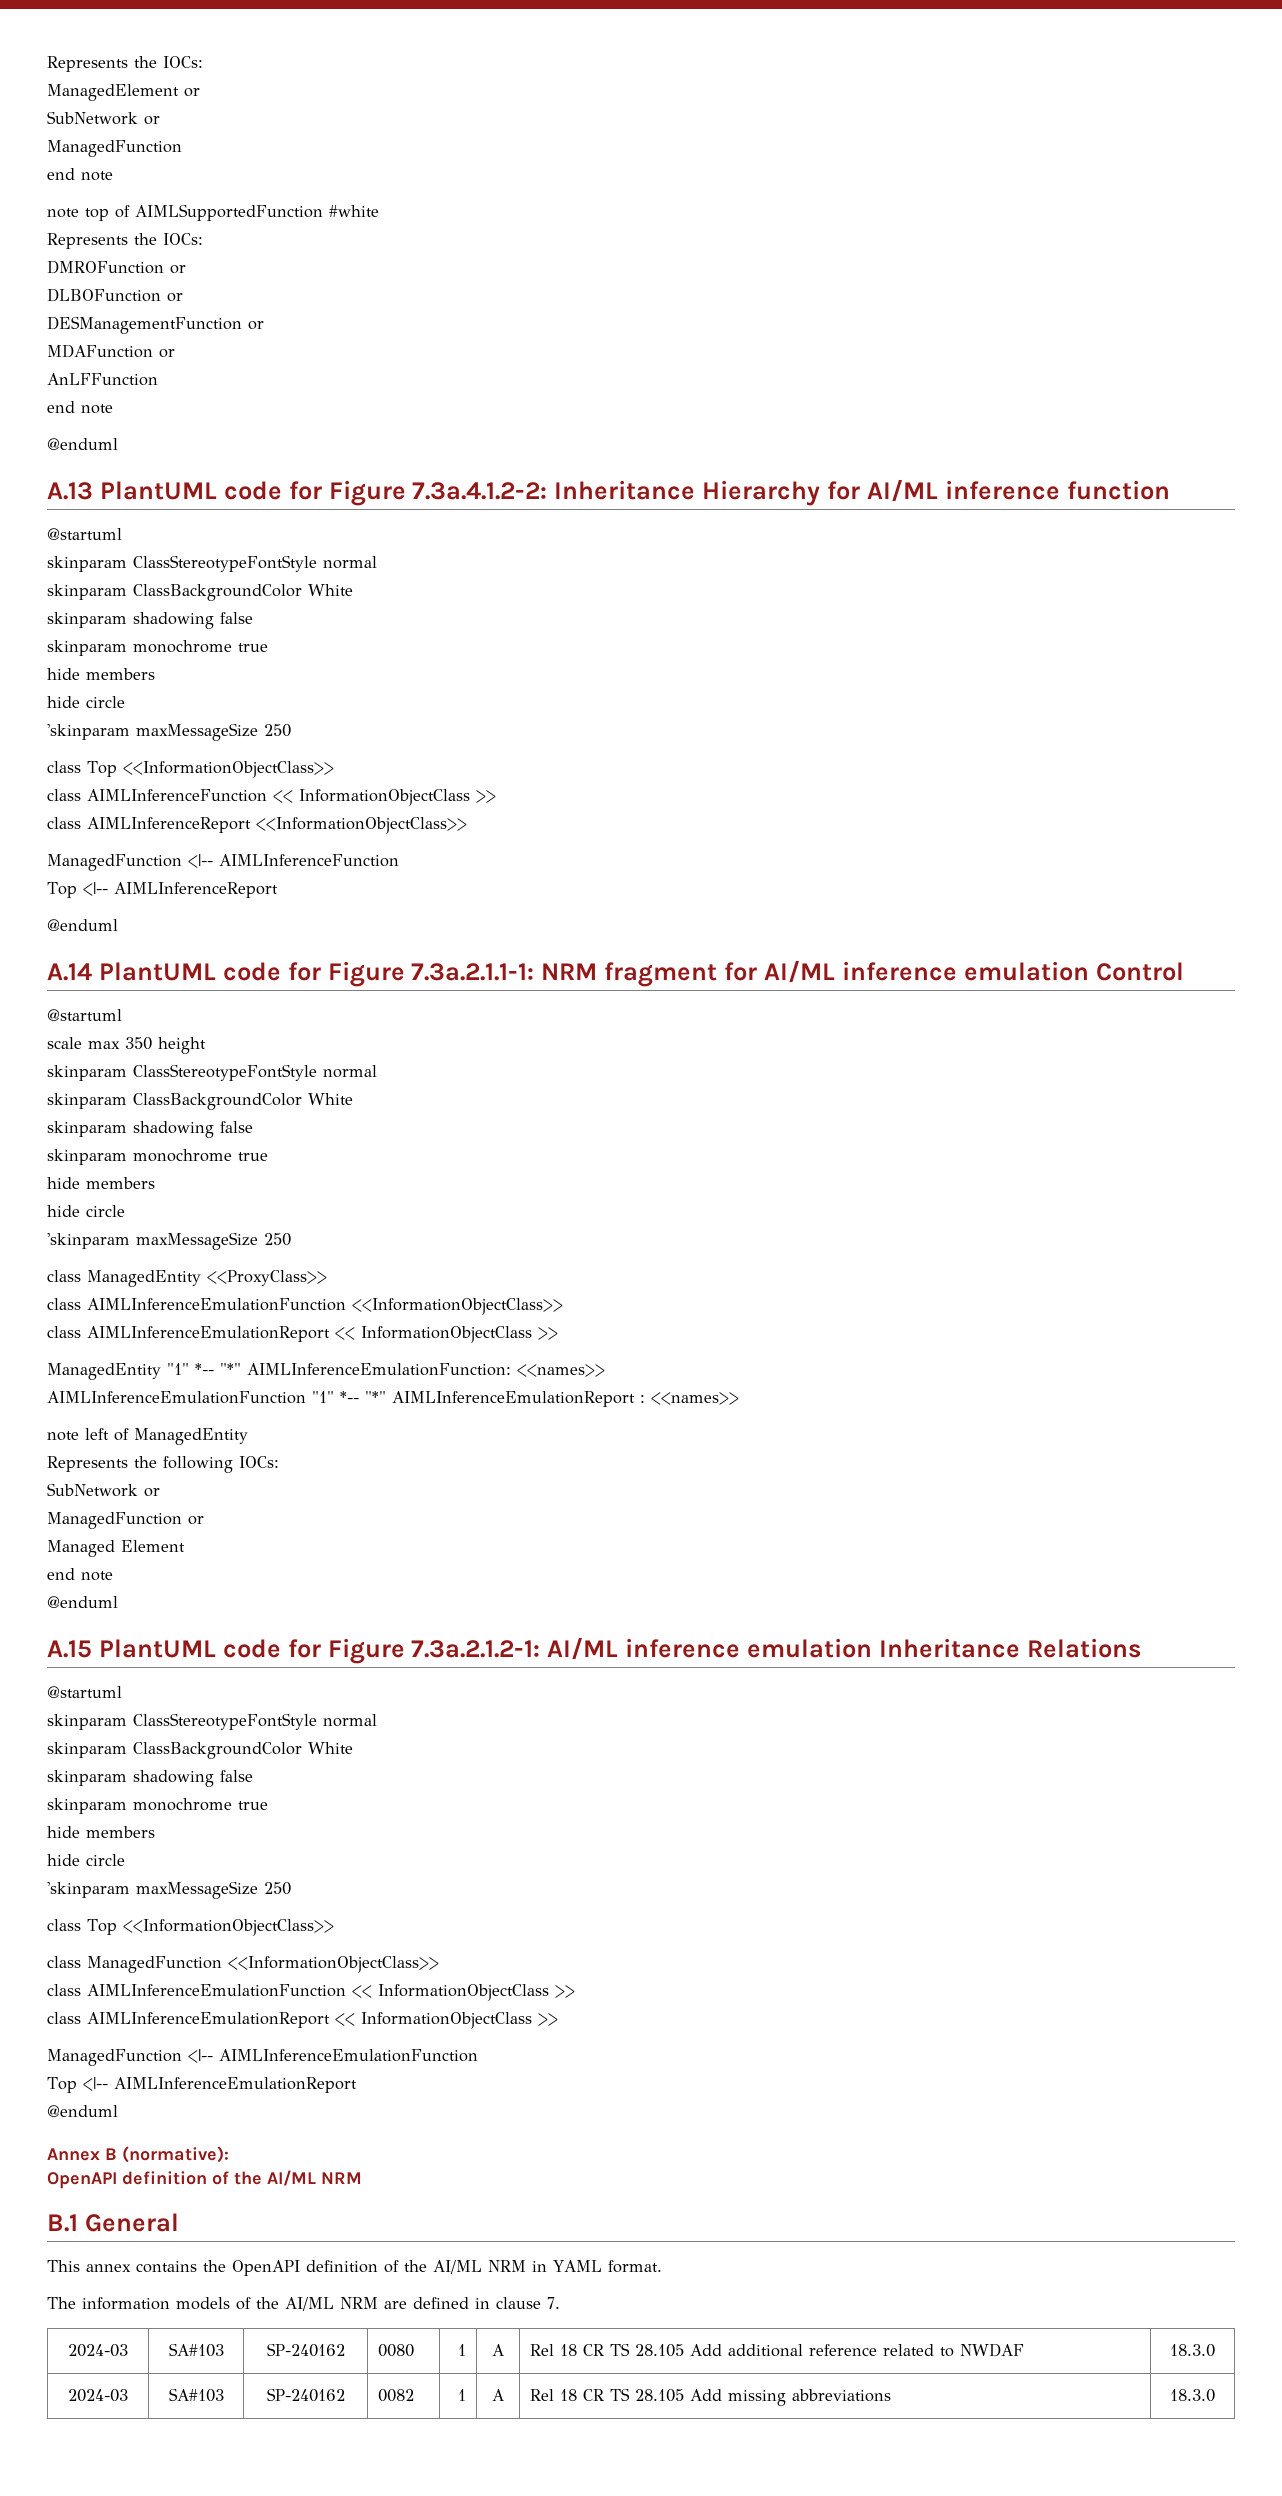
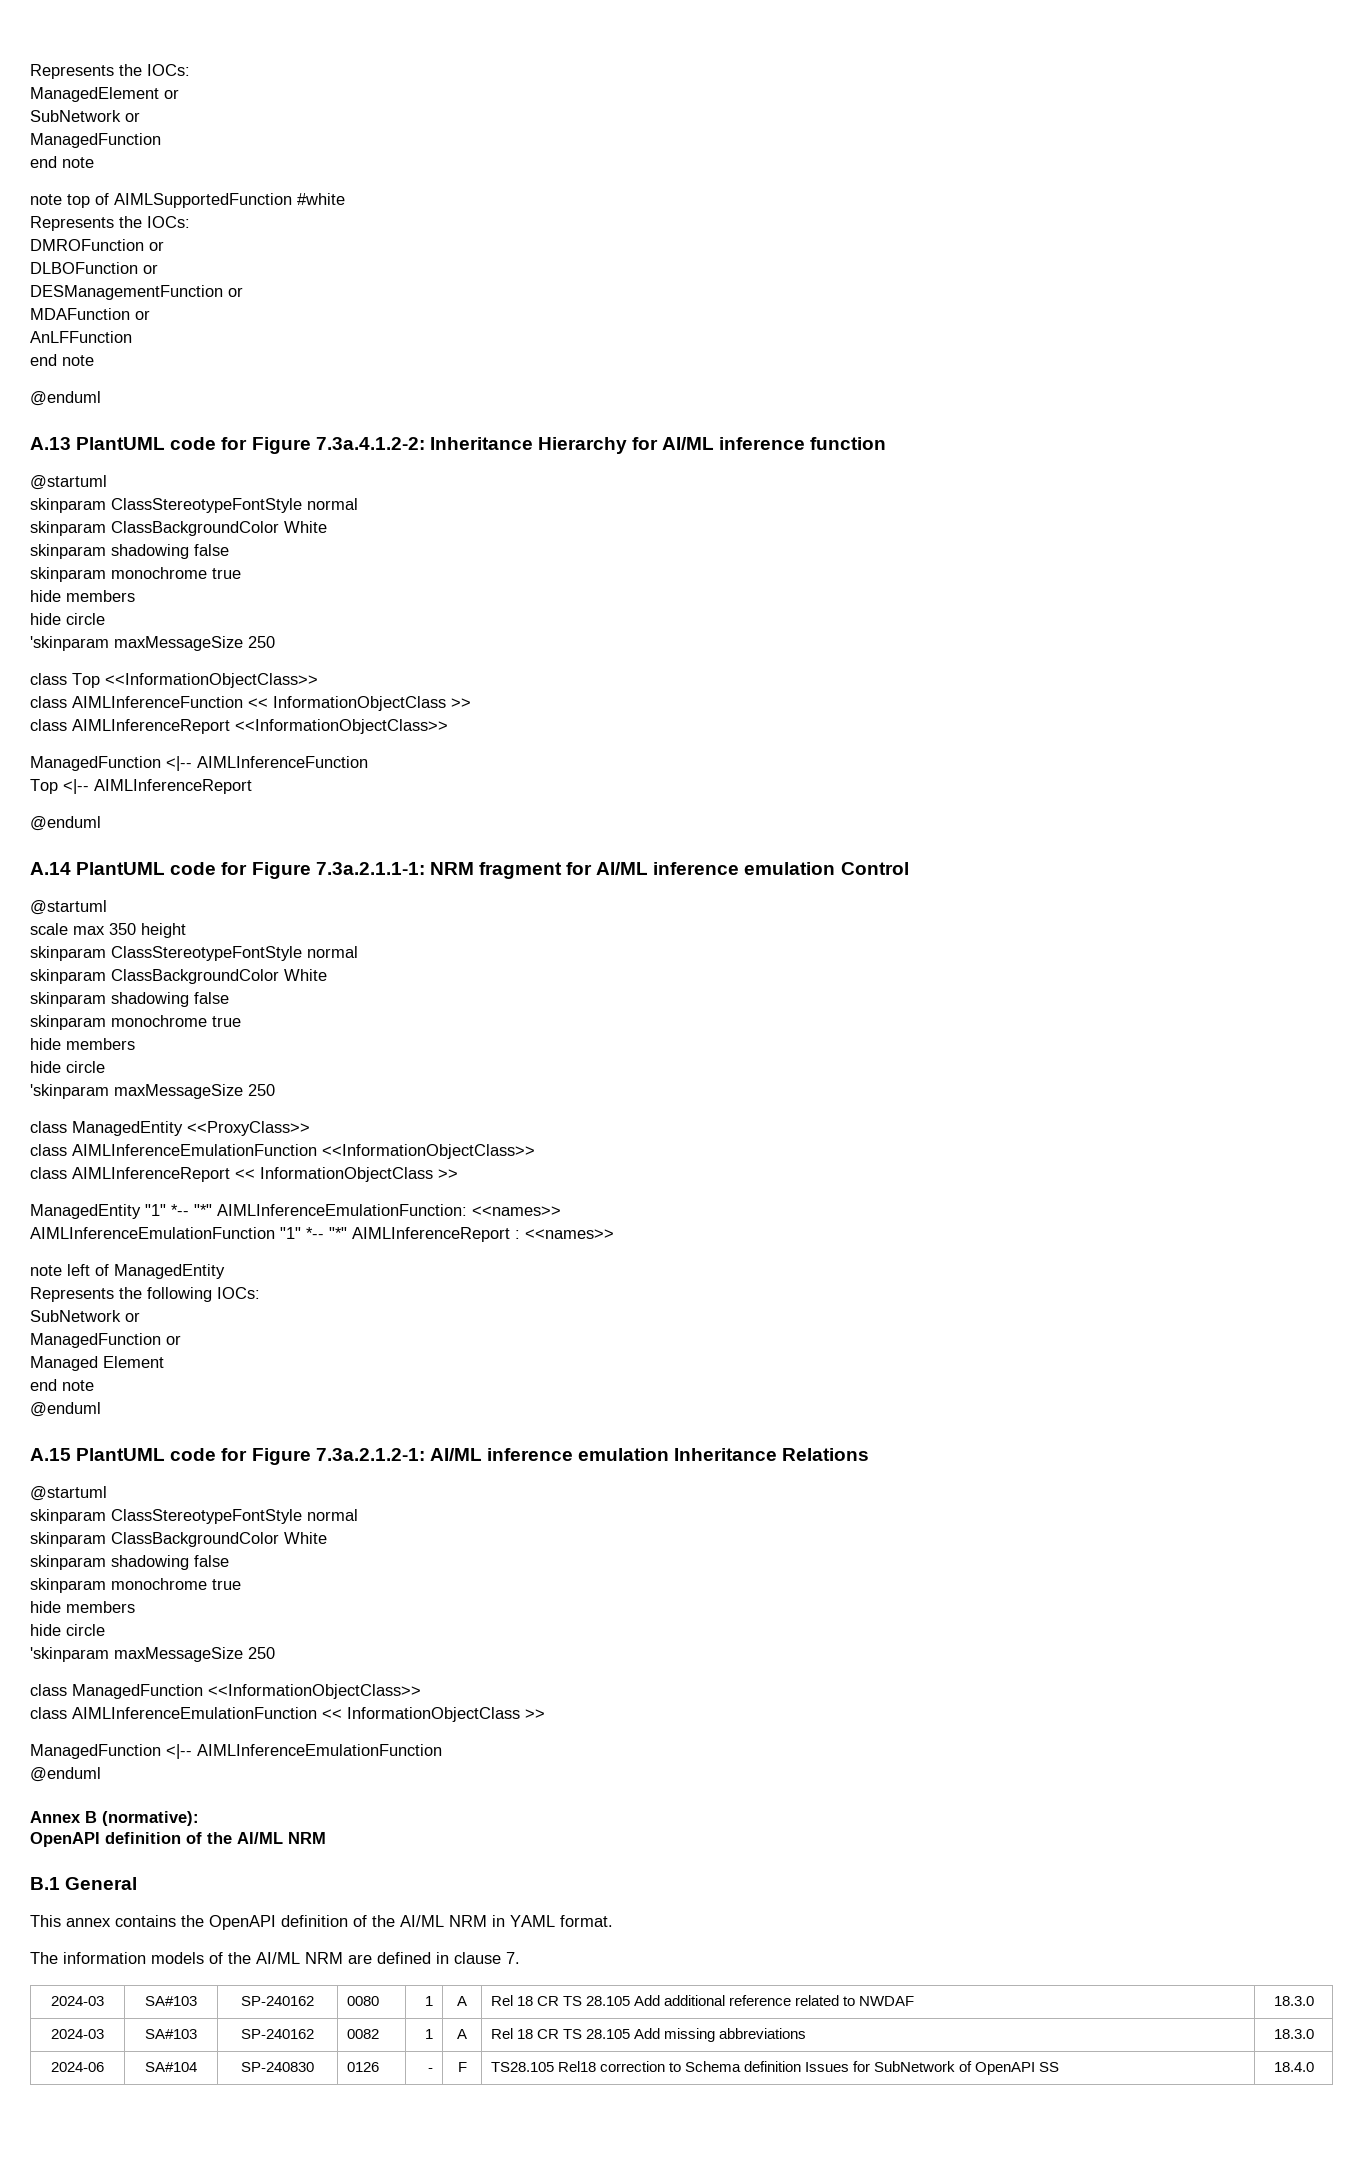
[87,1326,330,1342] AIMLInferenceEmulationReport -> [72,1167,230,1182] AIMLInferenceReport
[392,1391,635,1407] AIMLInferenceEmulationReport -> [352,1227,510,1242] AIMLInferenceReport
[47,1919,334,1936] // class Top <<InformationObjectClass>> -> (275, 1653) none
[47,2012,558,2029] // class AIMLInferenceEmulationReport << InformationObjectClass >> -> (545, 1714) none
[47,2077,357,2093] // Top <|-- AIMLInferenceEmulationReport -> (442, 1750) none
(1215, 2395) none -> [51,2062,104,2072] [145,2062,197,2072] [241,2062,314,2072] [346,2062,379,2072] [428,2068,434,2072] [457,2062,467,2072] [490,2061,1060,2075] [1273,2062,1314,2072] // 2024-06 | SA#104 | SP-240830 | 0126 | - | F | TS28.105 Rel18 correction to Schema definition Issues for SubNetwork of OpenAPI SS | 18.4.0

